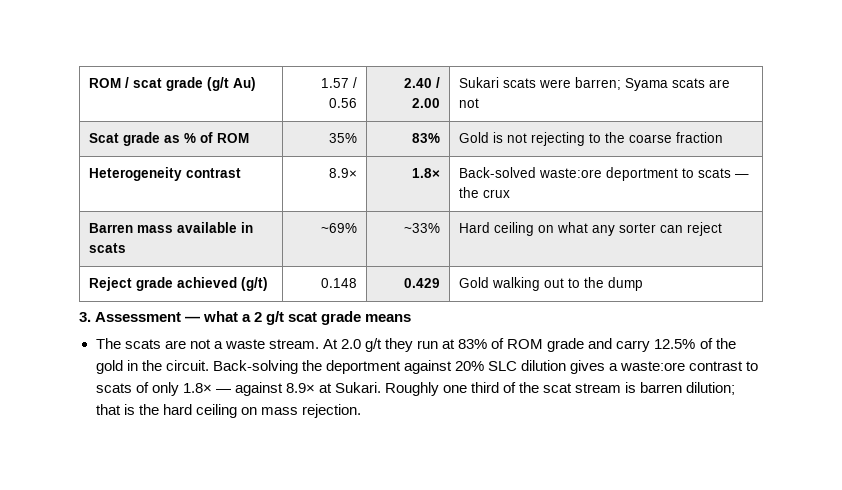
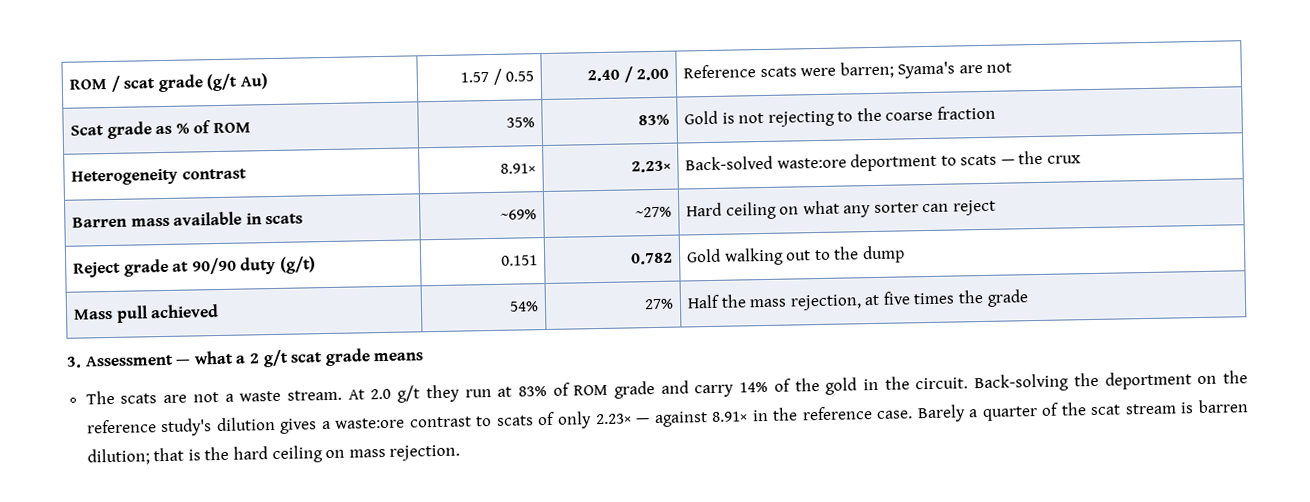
[328,98,357,108] 0.56 -> [505,71,535,82] 0.55
[459,77,500,88] Sukari -> [682,64,756,79] Reference
[625,78,706,91] Syama scats -> [897,61,956,79] Syama's
[328,168,357,178] [411,168,440,178] 8.9× | 1.8× -> [500,163,537,174] [631,160,672,173] 8.91× | 2.23×
[403,223,440,233] ~33% -> [635,206,673,218] ~27%
[177,277,238,288] achieved -> [172,256,277,275] at 90/90 duty
[320,278,357,288] [403,278,440,288] 0.148 | 0.429 -> [501,255,539,266] [631,252,674,265] 0.151 | 0.782
(644, 284) none -> [72,304,220,323] [509,301,540,312] [644,298,675,310] [686,289,1029,311] // Mass pull achieved | 54% | 27% | Half the mass rejection, at five times the grade
[654,339,696,349] 12.5% -> [739,381,769,393] 14%
[403,360,517,374] against 20% SLC -> [1197,370,1249,385] [86,418,213,437] on the reference study's
[182,383,212,393] 1.8× -> [594,413,632,425] 2.23×
[285,382,500,396] 8.9× at Sukari. Roughly one third -> [711,404,1038,423] 8.91× in the reference case. Barely a quarter

